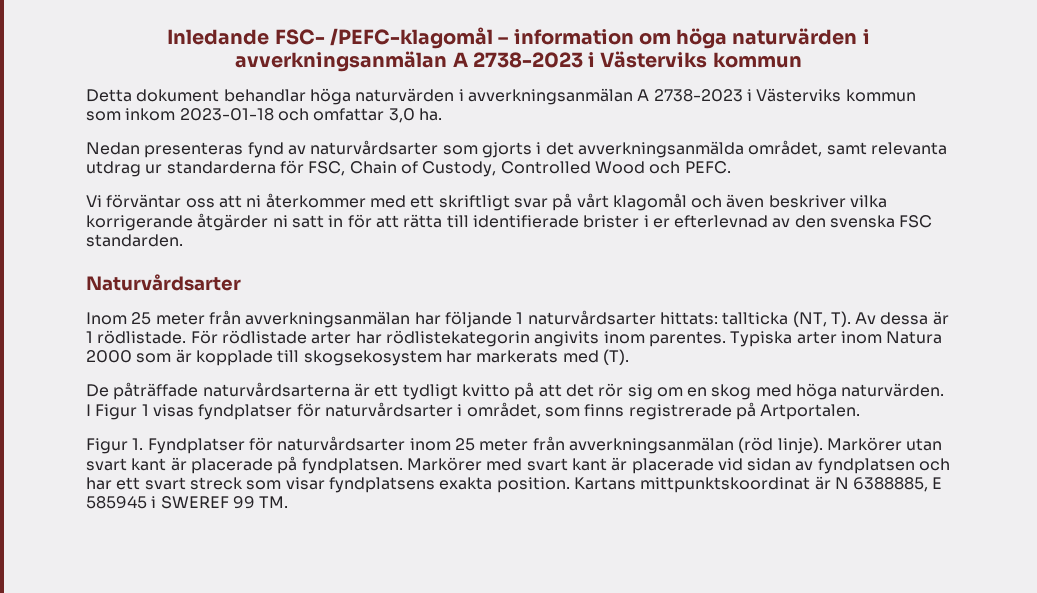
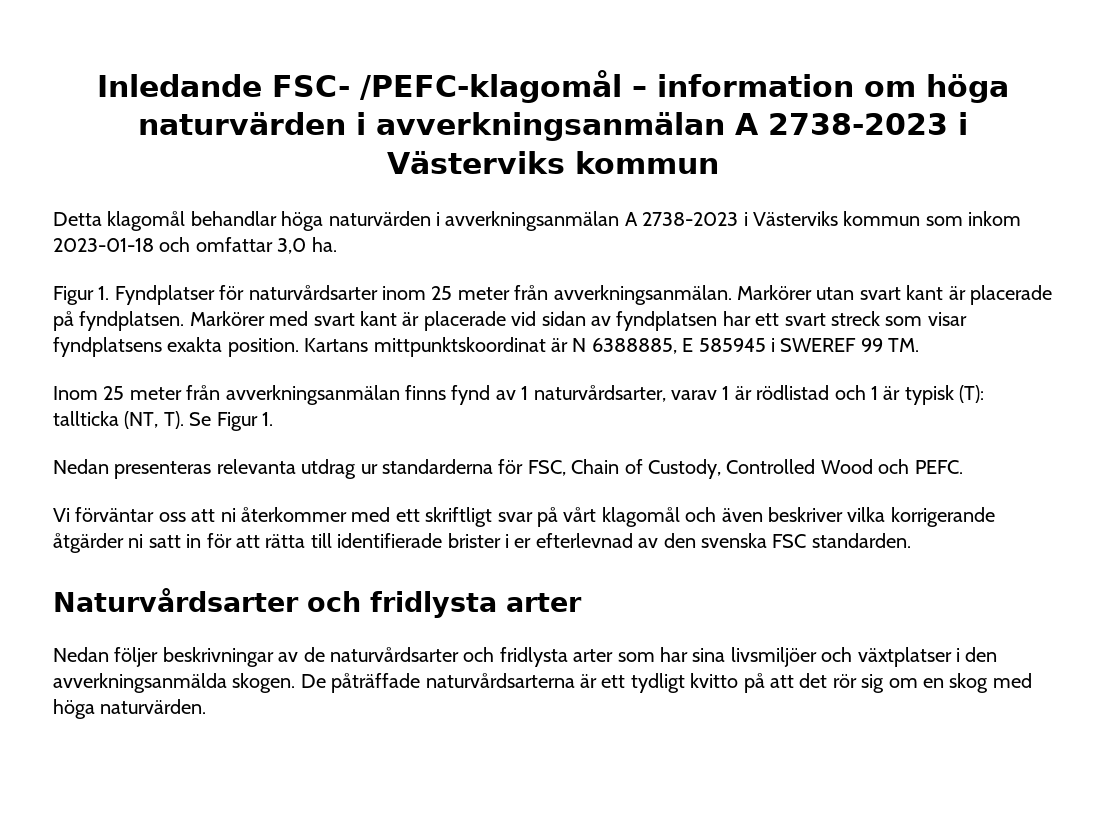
[136,89,220,102] dokument -> [107,211,186,231] klagomål
[86,140,867,158] Nedan presenteras fynd av naturvårdsarter som gjorts i det avverkningsanmälda området, samt -> [53,285,1052,305] [53,311,967,331] [53,337,920,357] [53,385,985,405] [53,411,273,431] [53,459,212,479] Figur 1. Fyndplatser för naturvårdsarter inom 25 meter från avverkningsanmälan. Markörer utan svart kant är placerade på fyndplatsen. Markörer med svart kant är placerade vid sidan av fyndplatsen har ett svart streck som visar fyndplatsens exakta position. Kartans mittpunktskoordinat är N 6388885, E 585945 i SWEREF 99 TM. // Inom 25 meter från avverkningsanmälan finns fynd av 1 naturvårdsarter, varav 1 är rödlistad och 1 är typisk (T): tallticka (NT, T). Se Figur 1. // Nedan presenteras
[86,310,949,328] [86,330,943,347] [86,349,629,366] // Inom 25 meter från avverkningsanmälan har följande 1 naturvårdsarter hittats: tallticka (NT, T). Av dessa är 1 rödlistade. För rödlistade arter har rödlistekategorin angivits inom parentes. Typiska arter inom Natura 2000 som är kopplade till skogsekosystem har markerats med (T). // -> [307,591,582,618] [53,647,998,667] [53,673,296,693] och fridlysta arter // Nedan följer beskrivningar av de naturvårdsarter och fridlysta arter som har sina livsmiljöer och växtplatser i den avverkningsanmälda skogen.
[86,402,861,420] [86,436,943,454] [86,456,951,474] [86,476,943,493] [86,496,289,509] I Figur 1 visas fyndplatser för naturvårdsarter i området, som finns registrerade på Artportalen. // Figur 1. Fyndplatser för naturvårdsarter inom 25 meter från avverkningsanmälan (röd linje). Markörer utan svart kant är placerade på fyndplatsen. Markörer med svart kant är placerade vid sidan av fyndplatsen och har ett svart streck som visar fyndplatsens exakta position. Kartans mittpunktskoordinat är N 6388885, E 585945 i SWEREF 99 TM. -> (207, 706) none

